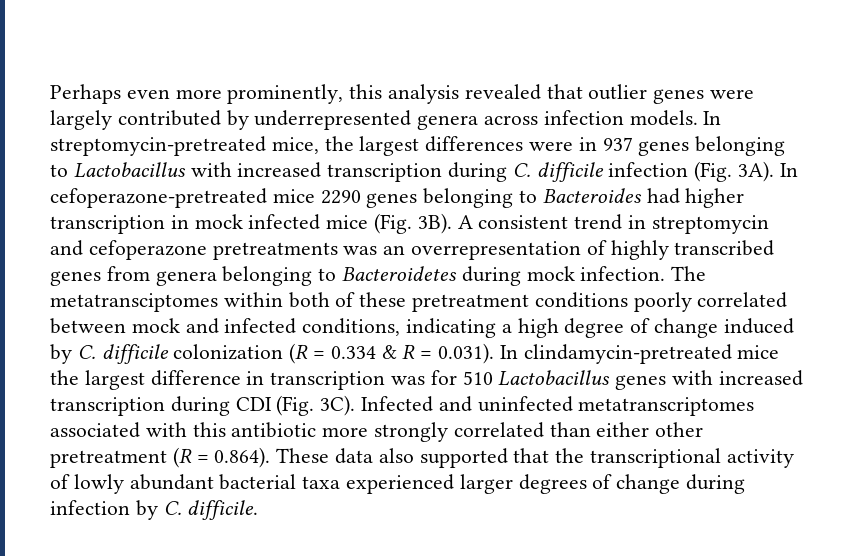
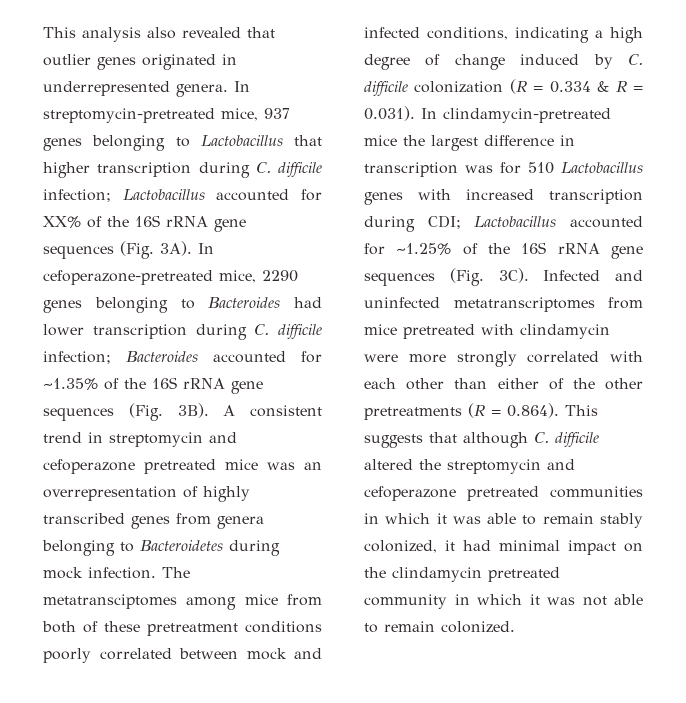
[50,84,755,104] [50,110,722,130] [50,136,597,156] Perhaps even more prominently, this analysis revealed that outlier genes were largely contributed by underrepresented genera across infection models. In streptomycin-pretreated mice, the largest differences were in -> [43,27,275,42] [43,54,237,70] [43,81,250,97] [43,108,258,123] This analysis also revealed that outlier genes originated in underrepresented genera. In streptomycin-pretreated mice,
[190,162,689,182] with increased transcription during C. difficile infection -> [294,135,322,146] [43,162,322,178] [43,189,322,202] [43,215,246,232] [43,245,114,259] that higher transcription during C. difficile infection; Lactobacillus accounted for XX% of the 16S rRNA gene sequences
[272,189,315,203] mice -> [219,270,256,283] mice,
[685,188,745,208] [50,214,369,234] higher transcription in mock infected mice -> [43,324,322,340] [43,351,322,364] [43,377,263,394] [43,407,114,421] lower transcription during C. difficile infection; Bacteroides accounted for ~1.35% of the 16S rRNA gene sequences
[212,242,338,260] pretreatments -> [144,459,258,474] pretreated mice
[223,292,283,307] within -> [186,594,322,610] among mice from
[235,397,272,411] CDI -> [427,215,643,229] [364,242,643,259] [364,272,435,286] CDI; Lactobacillus accounted for ~1.25% of the 16S rRNA gene sequences
[50,422,704,442] [50,447,794,468] [50,474,746,494] [50,500,259,520] associated with this antibiotic more strongly correlated than either other pretreatment (R = 0.864). These data also supported that the transcriptional activity of lowly abundant bacterial taxa experienced larger degrees of change during infection by C. difficile. -> [608,297,643,309] [364,324,610,339] [364,351,643,367] [364,378,643,390] [364,403,598,420] [364,432,599,448] [364,459,575,474] [364,486,643,501] [364,513,643,528] [364,540,643,555] [364,567,560,582] [364,594,643,609] [364,621,515,633] from mice pretreated with clindamycin were more strongly correlated with each other than either of the other pretreatments (R = 0.864). This suggests that although C. difficile altered the streptomycin and cefoperazone pretreated communities in which it was able to remain stably colonized, it had minimal impact on the clindamycin pretreated community in which it was not able to remain colonized.

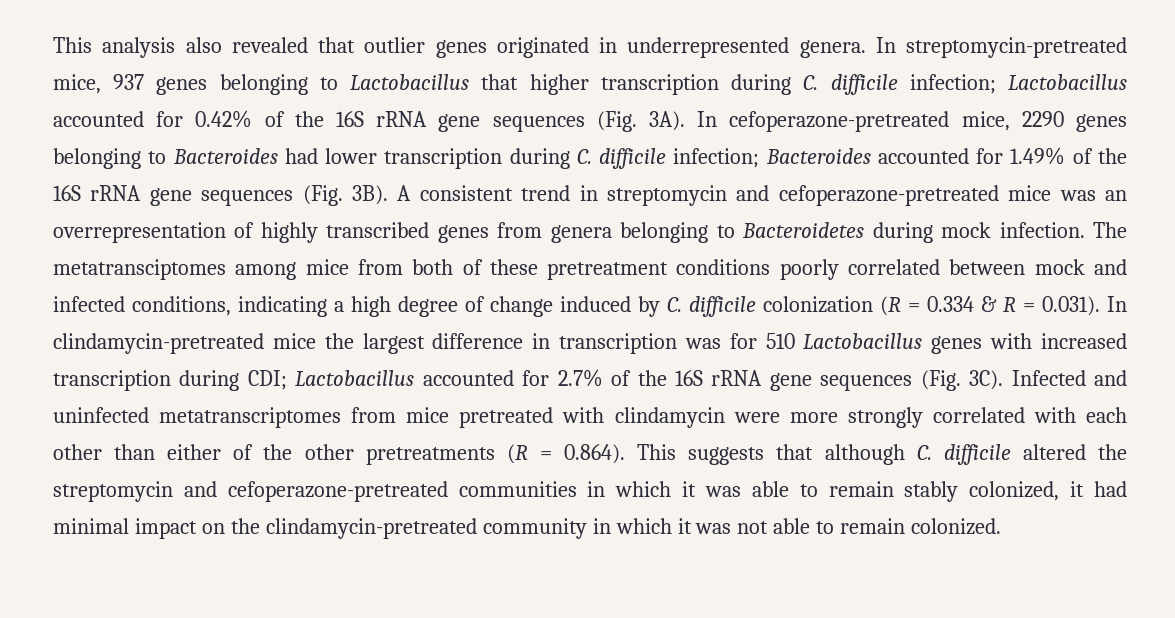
[43,216,81,228] XX% -> [195,110,253,128] 0.42%
[43,378,98,390] ~1.35% -> [1010,147,1066,165] 1.49%
[43,459,216,474] cefoperazone pretreated -> [778,185,999,206] cefoperazone-pretreated
[396,243,452,255] ~1.25% -> [557,369,603,387] 2.7%
[364,486,539,501] cefoperazone pretreated -> [227,481,448,502] cefoperazone-pretreated
[392,567,560,582] clindamycin pretreated -> [265,518,477,539] clindamycin-pretreated

